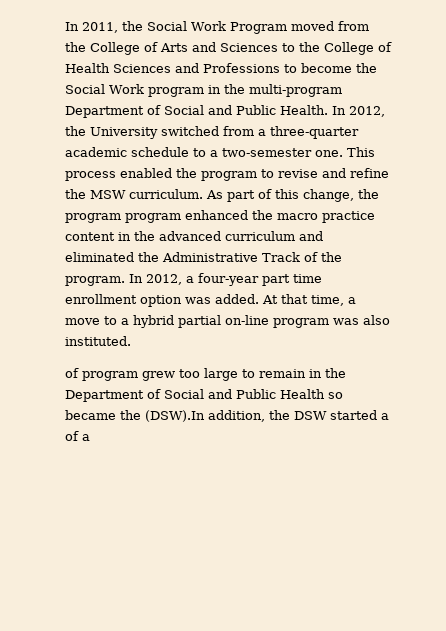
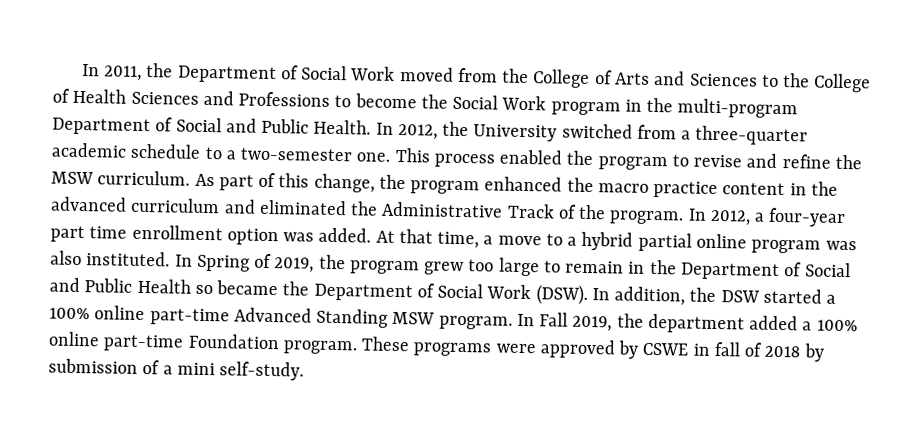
[147,21,287,34] Social Work Program -> [177,65,396,84] Department of Social Work
[125,213,181,223] program -> (481, 187) none
[225,315,269,325] on-line -> [695,233,747,249] online
[65,368,79,378] // of -> [174,253,346,273] In Spring of 2019, the
[145,410,205,422] (DSW).In -> [313,283,610,305] Department of Social Work (DSW). In
[65,431,90,441] of a -> [49,305,858,334] [48,331,824,362] [48,358,305,381] 100% online part-time Advanced Standing MSW program. In Fall 2019, the department added a 100% online part-time Foundation program. These programs were approved by CSWE in fall of 2018 by submission of a mini self-study.

